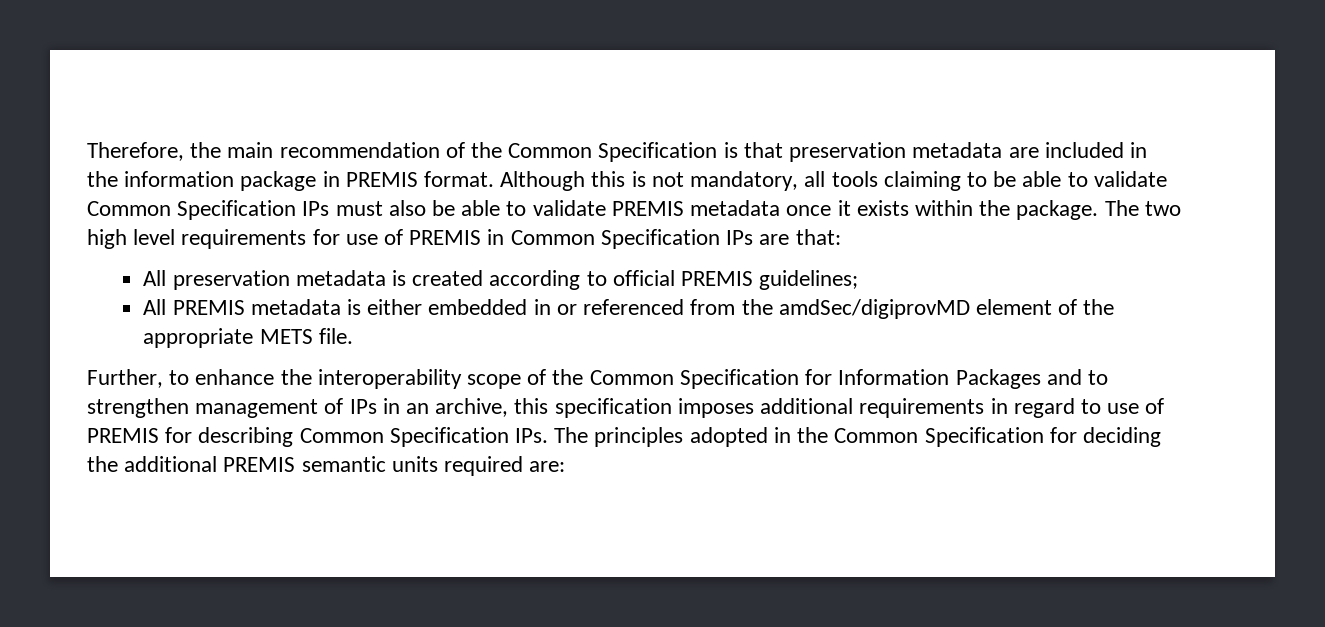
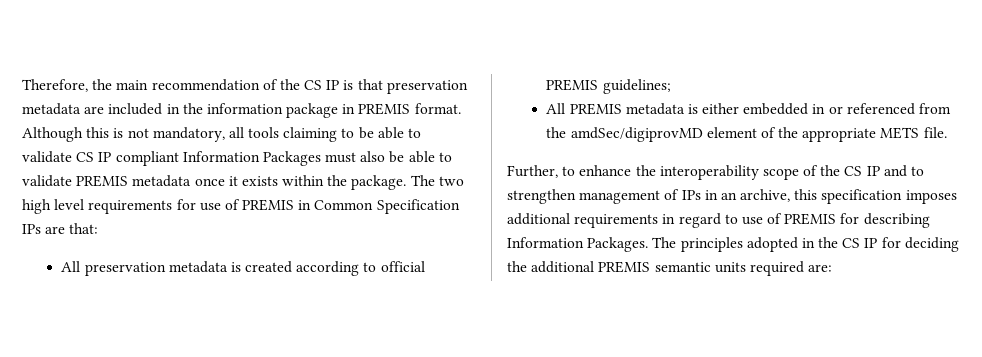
[508,142,718,162] Common Specification -> [304,80,340,90] CS IP
[87,200,330,220] Common Specification IPs -> [76,151,321,166] CS IP compliant Information Packages
[589,369,1041,389] Common Specification for Information Packages -> [844,166,880,176] CS IP
[299,427,549,447] Common Specification IPs. -> [507,237,649,252] Information Packages.
[834,427,1044,447] Common Specification -> [842,238,878,248] CS IP

